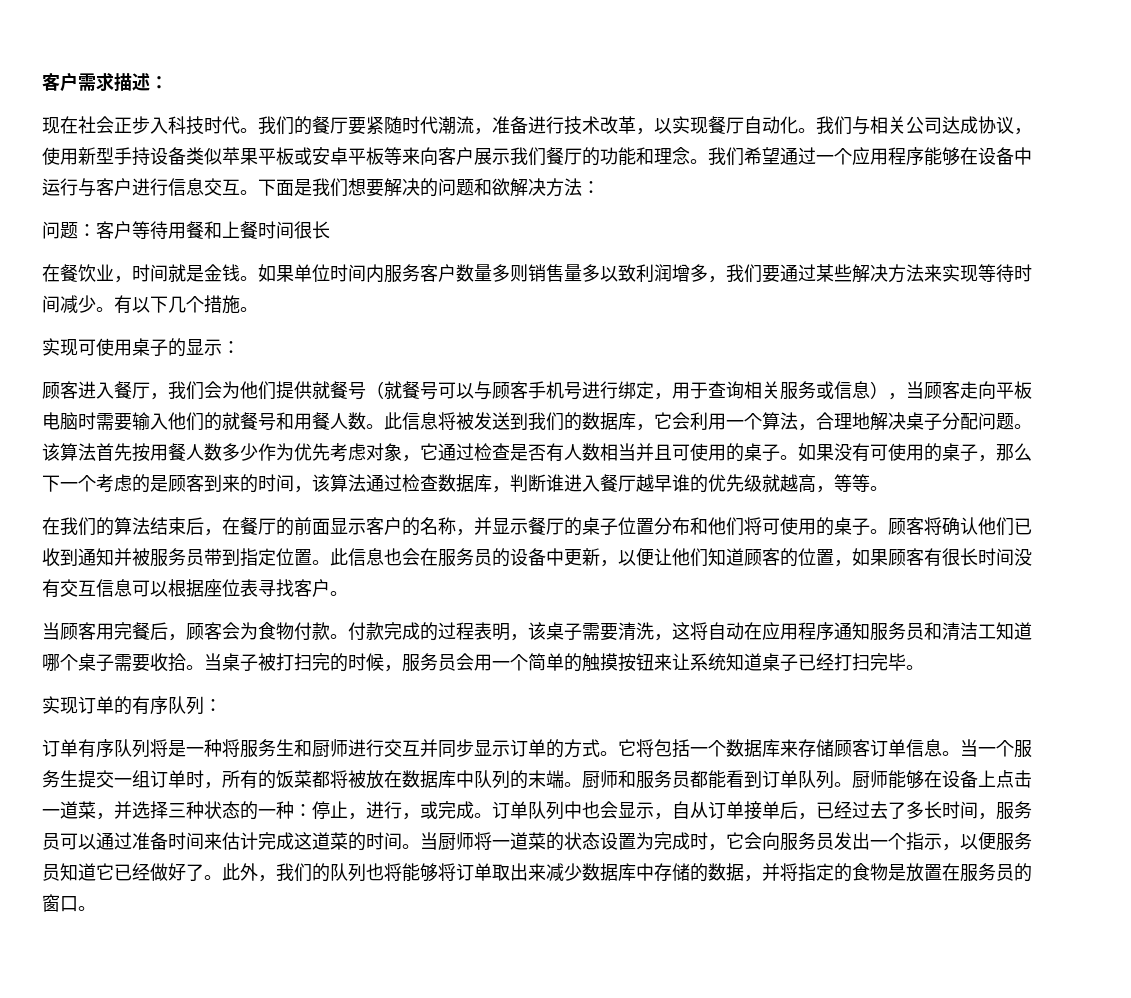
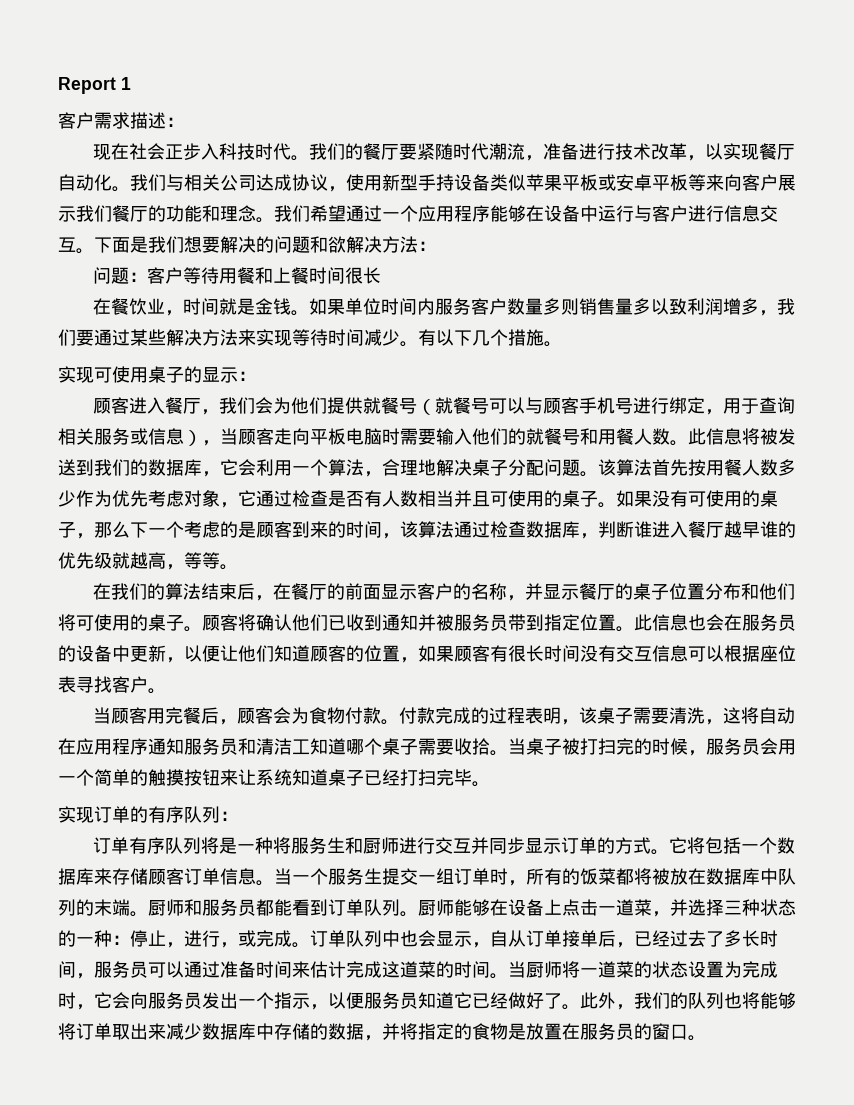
(42, 82) none -> [58,77,131,94] Report 1 //

